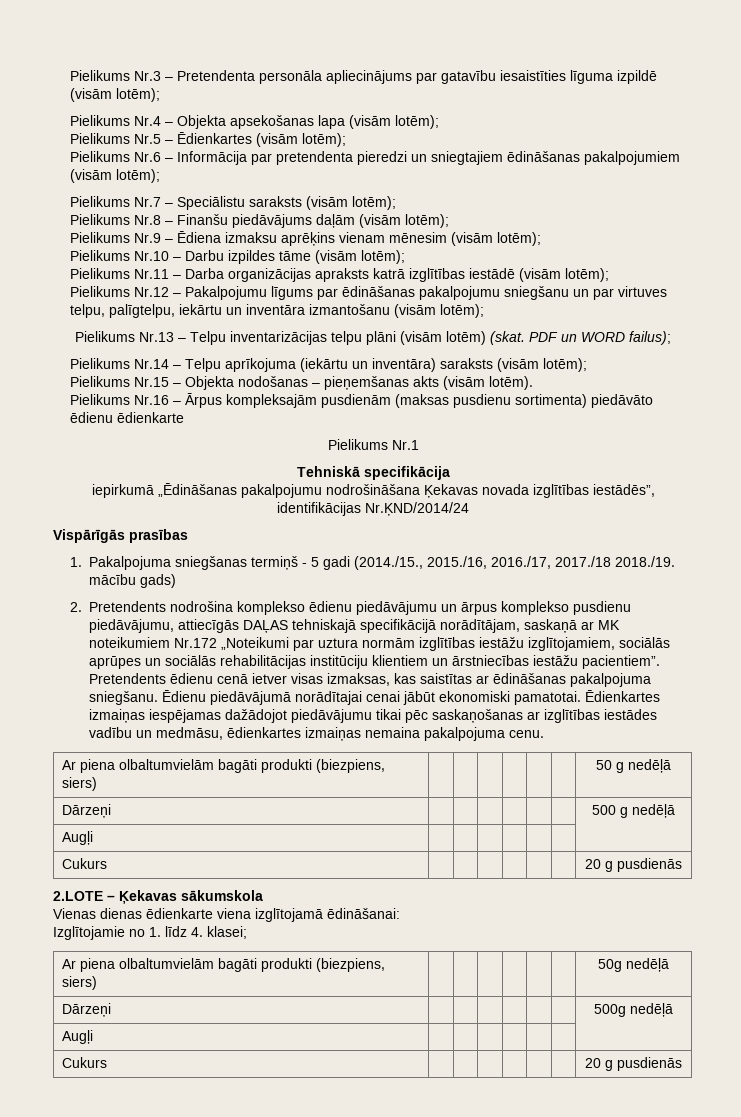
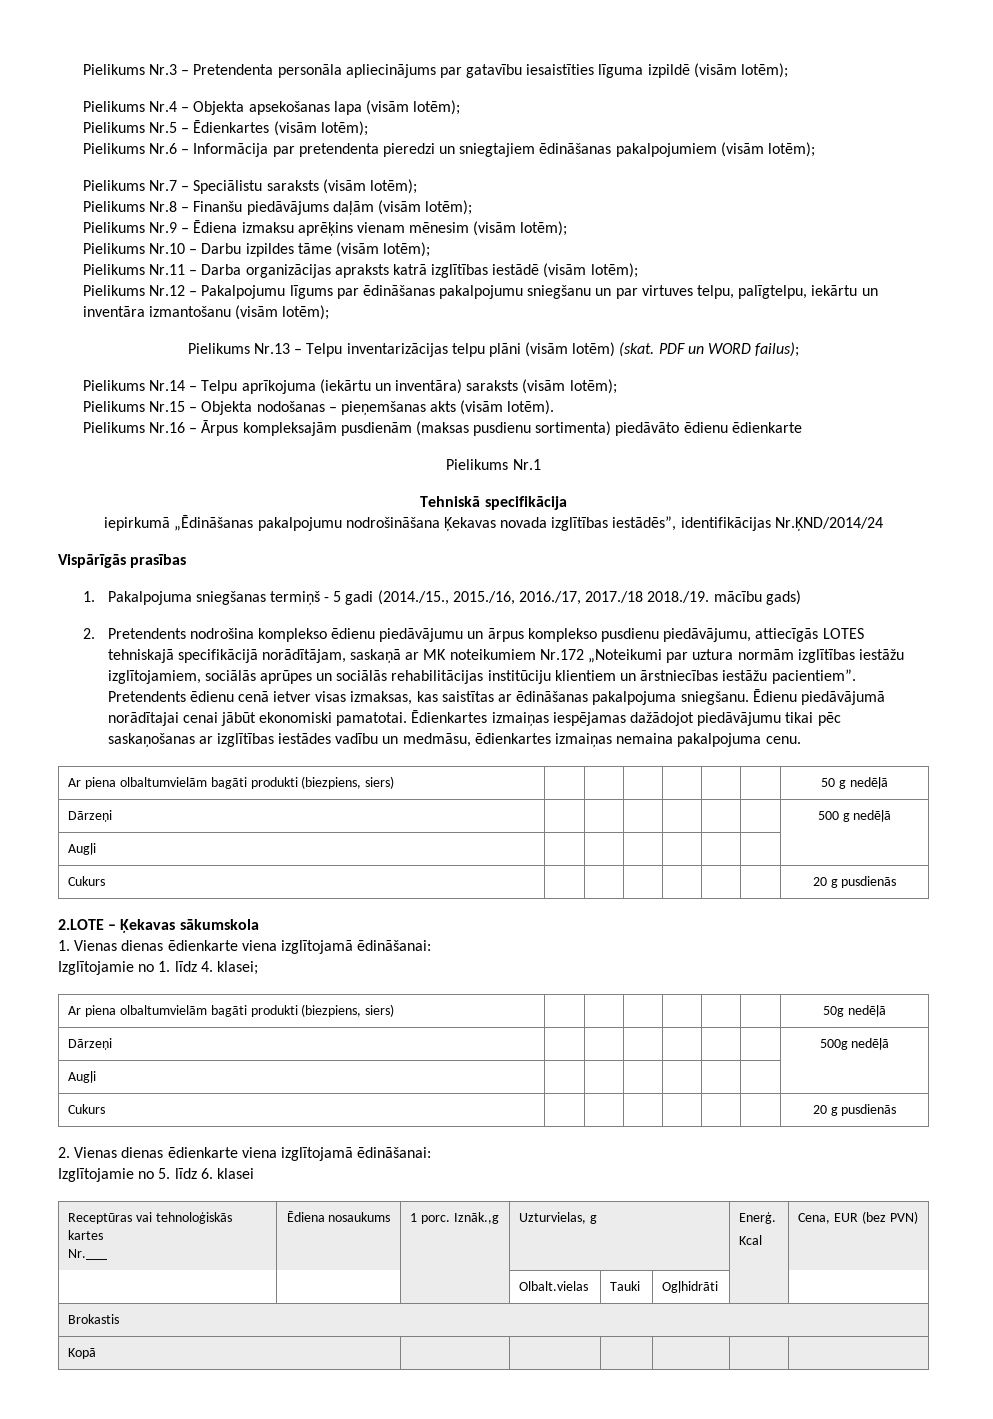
[243,620,289,633] DAĻAS -> [822,628,864,639] LOTES
(263, 895) none -> [58,940,70,951] 1.
(682, 1064) none -> [58,1147,432,1161] [58,1168,254,1182] [68,1212,232,1224] [68,1230,104,1240] [68,1249,108,1260] [286,1211,391,1222] [410,1212,499,1224] [519,1212,598,1224] [739,1212,777,1224] [739,1235,763,1245] [798,1211,918,1224] [519,1281,589,1291] [610,1281,641,1291] [662,1281,719,1293] [68,1314,120,1324] [68,1348,97,1359] // 2. Vienas dienas ēdienkarte viena izglītojamā ēdināšanai: // Izglītojamie no 5. līdz 6. klasei // Receptūras vai tehnoloģiskās kartes // Nr.___ | Ēdiena nosaukums | 1 porc. Iznāk.,g | Uzturvielas, g | Enerģ. // Kcal | Cena, EUR (bez PVN) // | | | Olbalt.vielas | Tauki | Ogļhidrāti | | // Brokastis // Kopā | | | | | |

